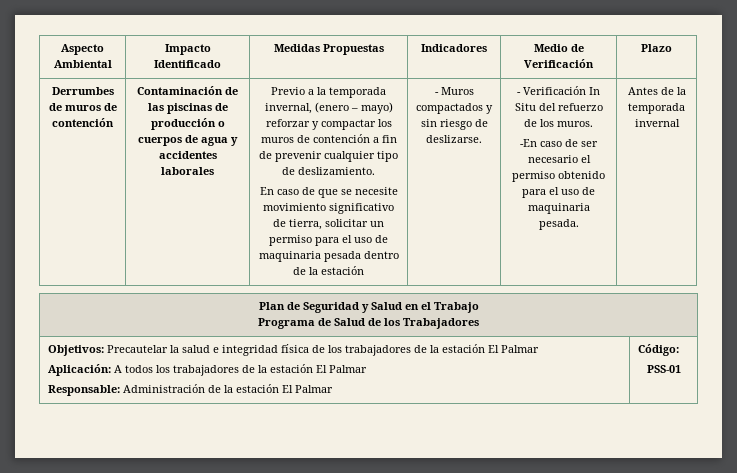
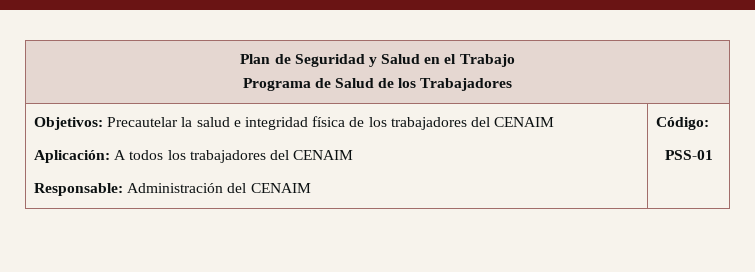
[61,44,104,55] [53,60,112,68] [164,44,211,55] [154,60,221,68] [273,44,384,55] [421,44,487,52] [533,44,584,52] [524,59,594,68] [641,44,672,52] [51,87,114,95] [48,103,117,111] [52,118,114,127] [137,86,239,95] [147,103,228,114] [150,118,225,130] [138,135,239,146] [158,151,217,159] [161,167,214,175] [271,87,386,98] [264,102,393,114] [265,119,392,130] [260,134,397,143] [259,151,398,162] [282,167,375,175] [259,187,398,198] [263,203,394,214] [273,219,384,230] [269,235,388,246] [258,251,399,262] [293,266,364,275] [434,87,474,95] [416,103,493,114] [420,119,488,130] [426,135,482,143] [517,86,600,95] [514,103,603,111] [524,119,593,127] [520,139,598,147] [527,155,591,163] [512,171,605,182] [522,187,595,198] [527,203,590,214] [538,219,579,230] [627,87,686,95] [628,103,685,114] [634,119,680,127] Aspecto Ambiental | Impacto Identificado | Medidas Propuestas | Indicadores | Medio de Verificación | Plazo // Derrumbes de muros de contención | Contaminación de las piscinas de producción o cuerpos de agua y accidentes laborales | Previo a la temporada invernal, (enero – mayo) reforzar y compactar los muros de contención a fin de prevenir cualquier tipo de deslizamiento. // En caso de que se necesite movimiento significativo de tierra, solicitar un permiso para el uso de maquinaria pesada dentro de la estación | - Muros compactados y sin riesgo de deslizarse. | - Verificación In Situ del refuerzo de los muros. // -En caso de ser necesario el permiso obtenido para el uso de maquinaria pesada. | Antes de la temporada invernal // -> (240, 59) none
[413,344,539,353] de la estación El Palmar -> [470,117,555,127] del CENAIM
[241,364,367,373] [47,384,333,396] de la estación El Palmar // Responsable: Administración de la estación El Palmar -> [269,150,354,160] [34,183,311,196] del CENAIM // Responsable: Administración del CENAIM

